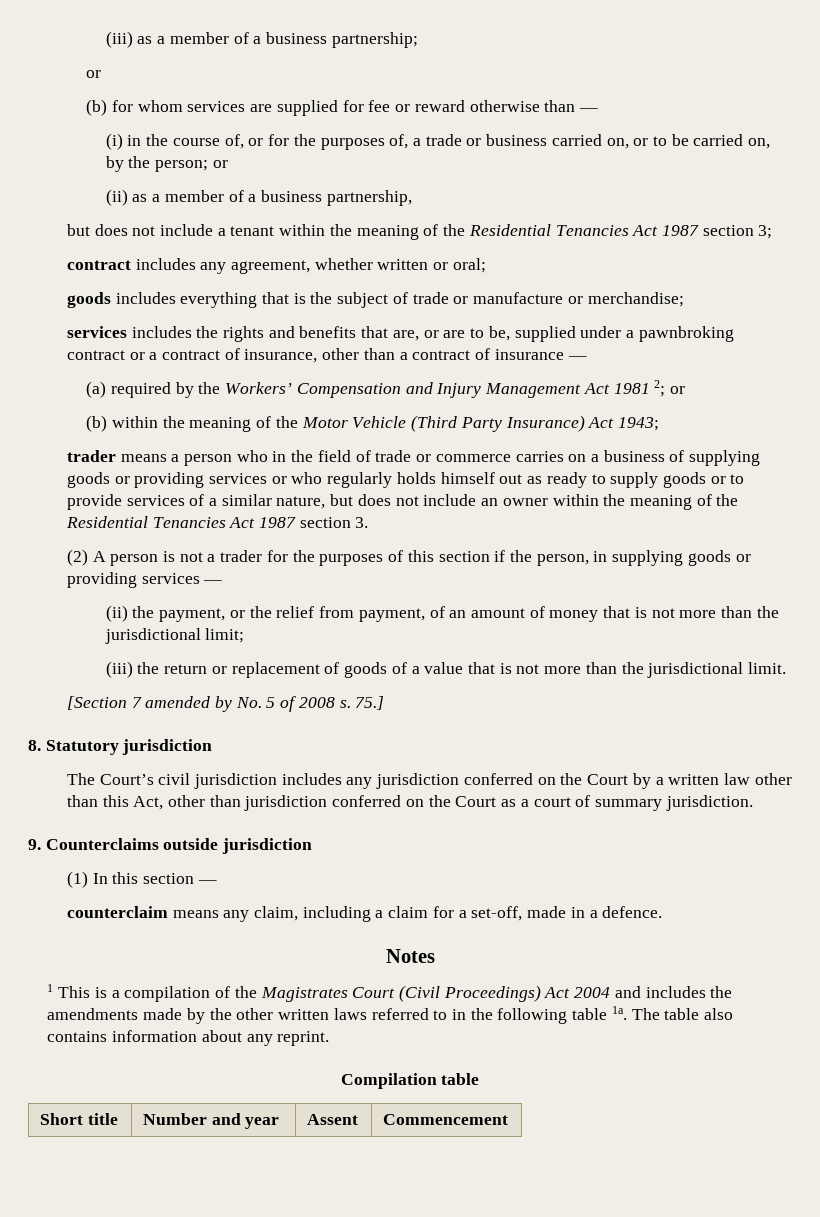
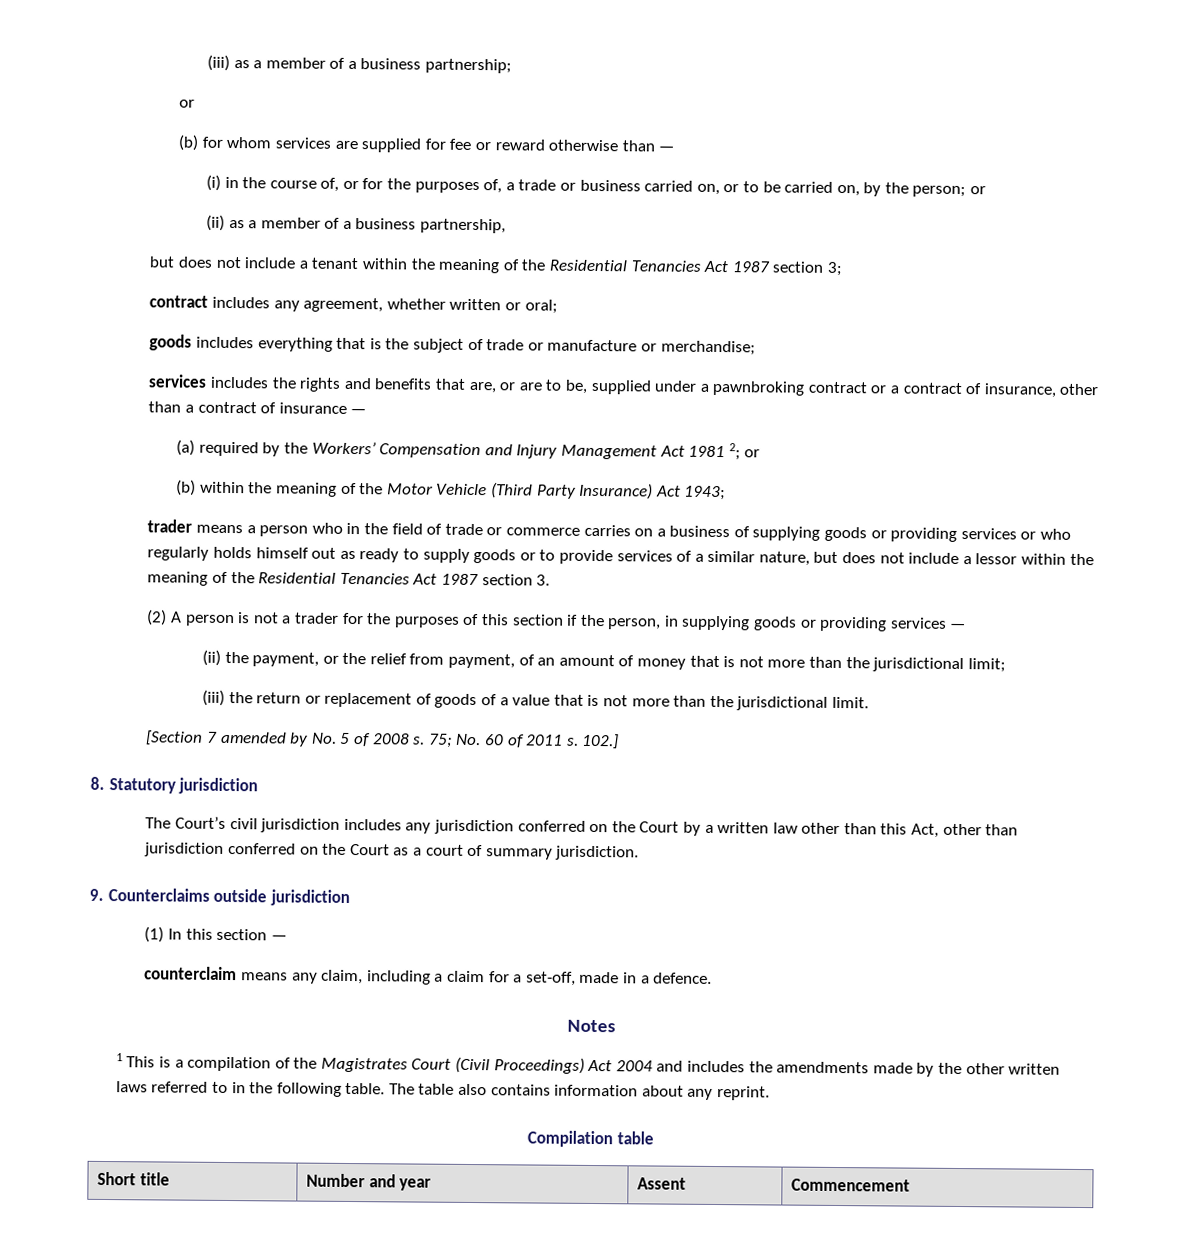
[481,498,548,506] an owner -> [962,553,1018,565] a lessor
[355,696,385,710] 75.] -> [427,733,620,750] 75; No. 60 of 2011 s. 102.]
[572,1006,627,1020] table 1a. -> [345,1082,386,1095] table.

